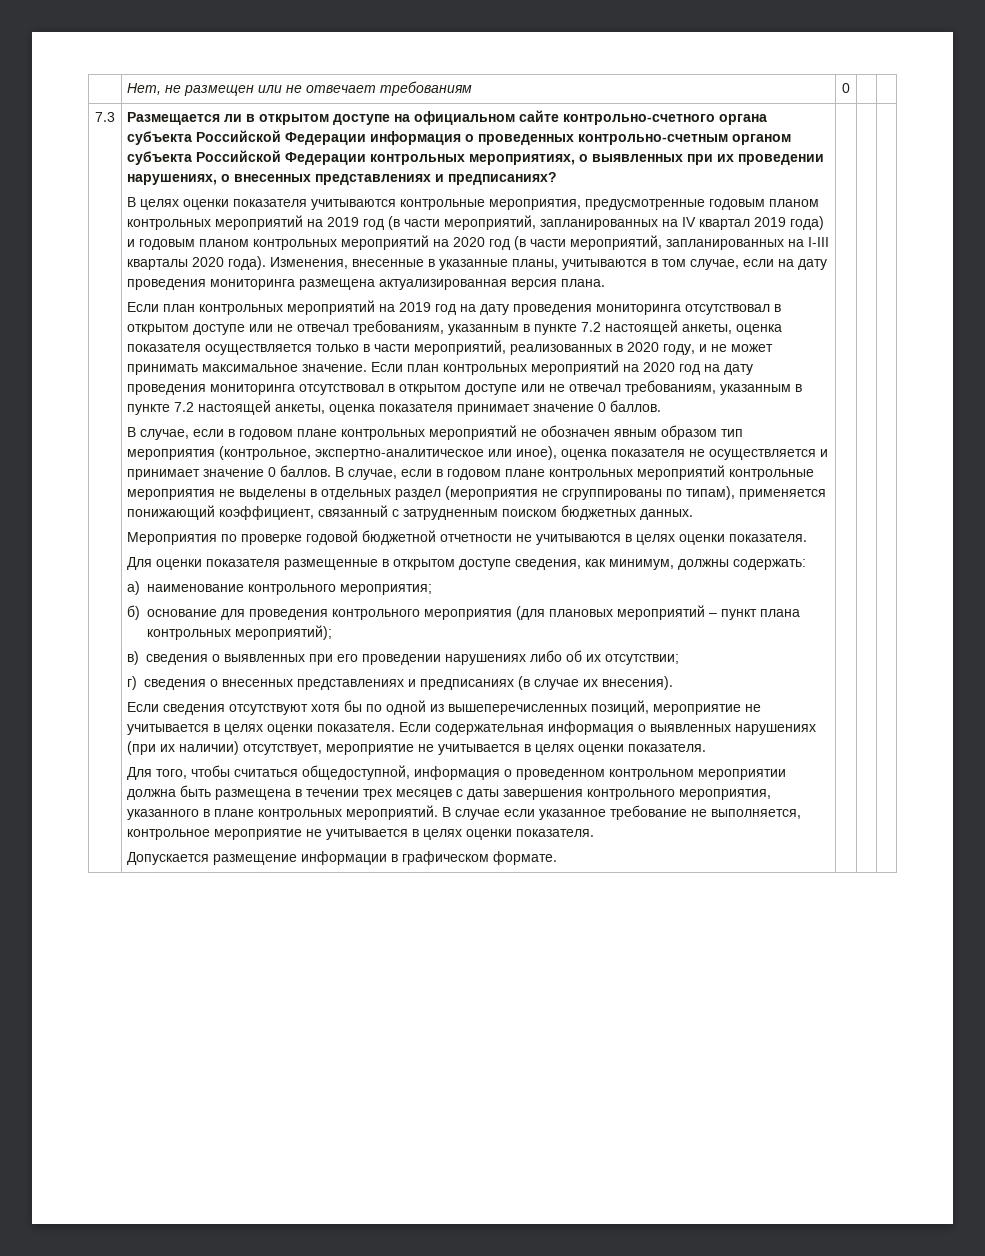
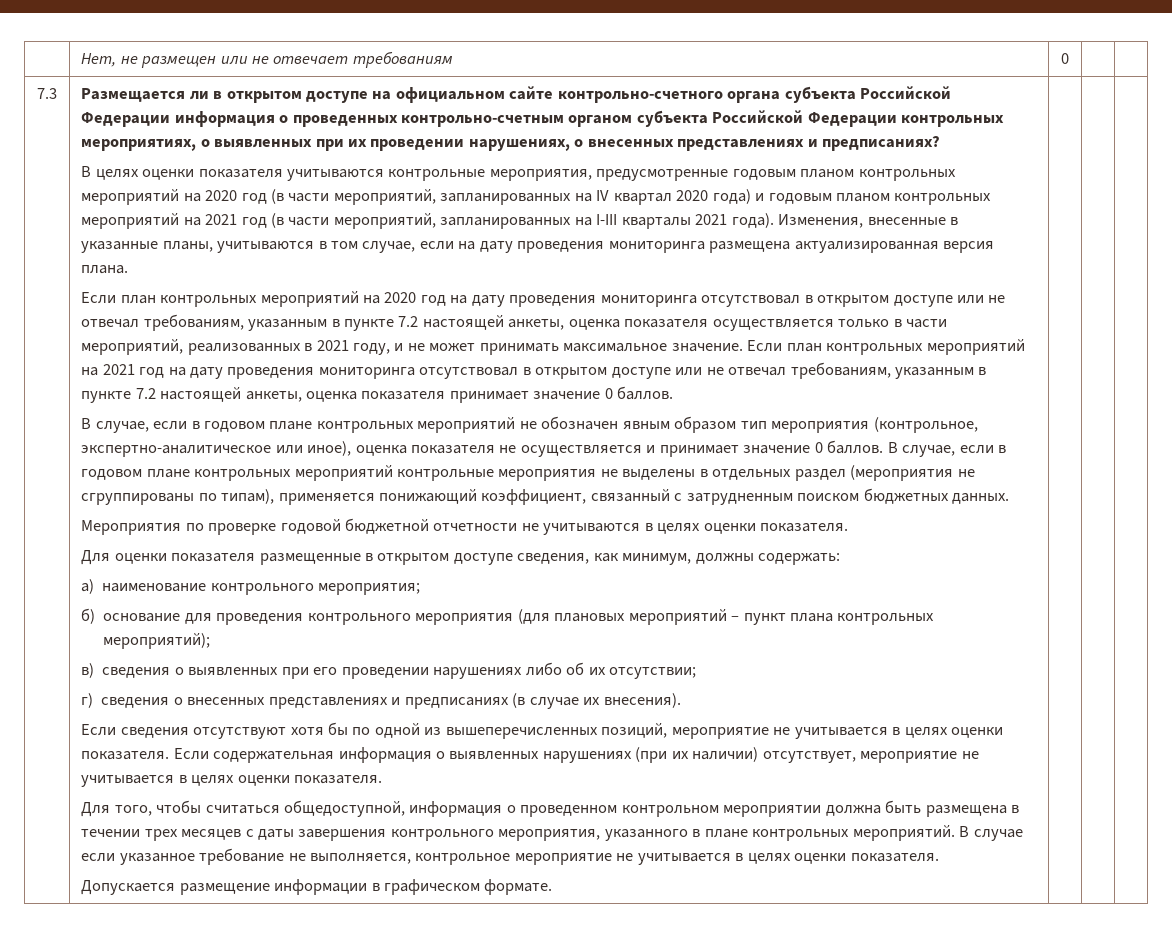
[327,217,360,227] 2019 -> [205,190,238,201] 2020
[754,217,787,227] 2019 -> [676,190,709,201] 2020
[453,237,486,247] 2020 -> [205,214,238,225] 2021
[192,257,225,267] 2020 -> [695,214,728,225] 2021
[399,302,432,312] 2019 -> [384,292,417,303] 2020
[627,342,660,352] 2020 -> [316,340,349,351] 2021
[643,362,676,372] 2020 -> [102,364,135,375] 2021

